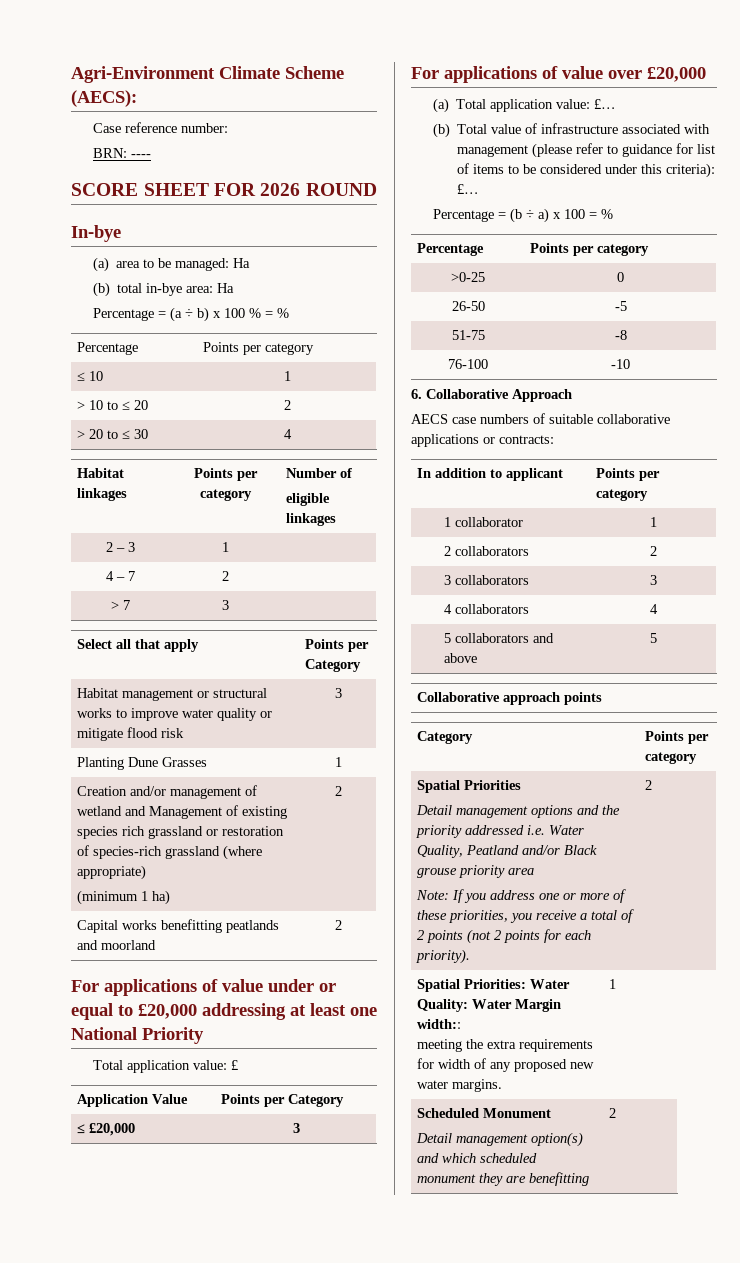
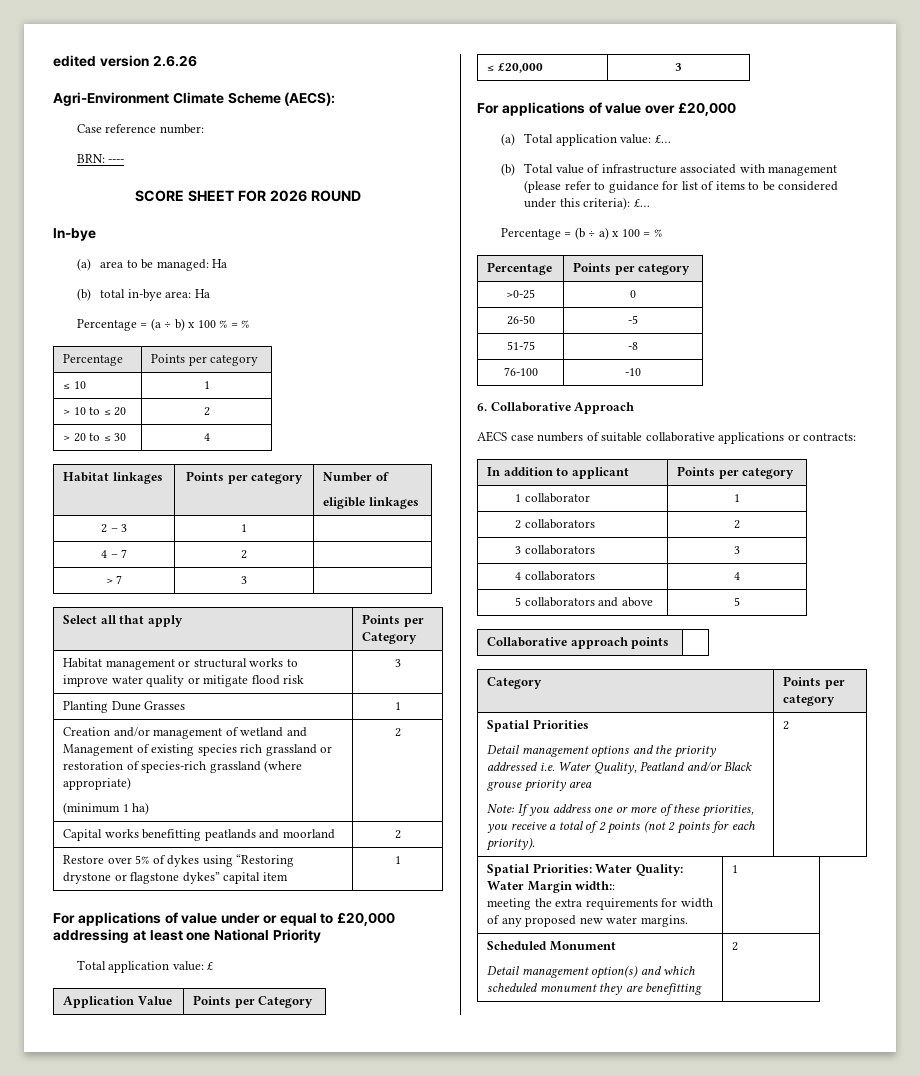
(71, 74) none -> [53,55,197,67] edited version 2.6.26 //
(342, 925) none -> [63,854,295,867] [63,872,288,884] [394,856,401,864] // Restore over 5% of dykes using “Restoring drystone or flagstone dykes” capital item | 1

